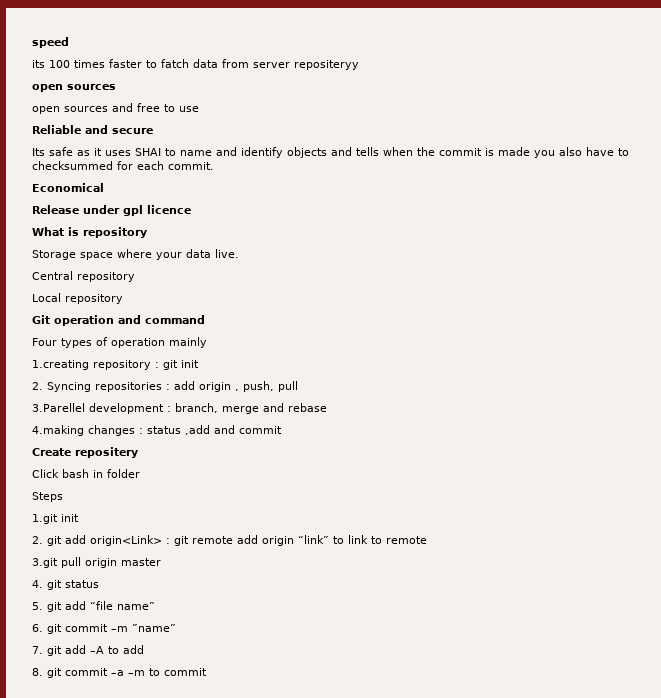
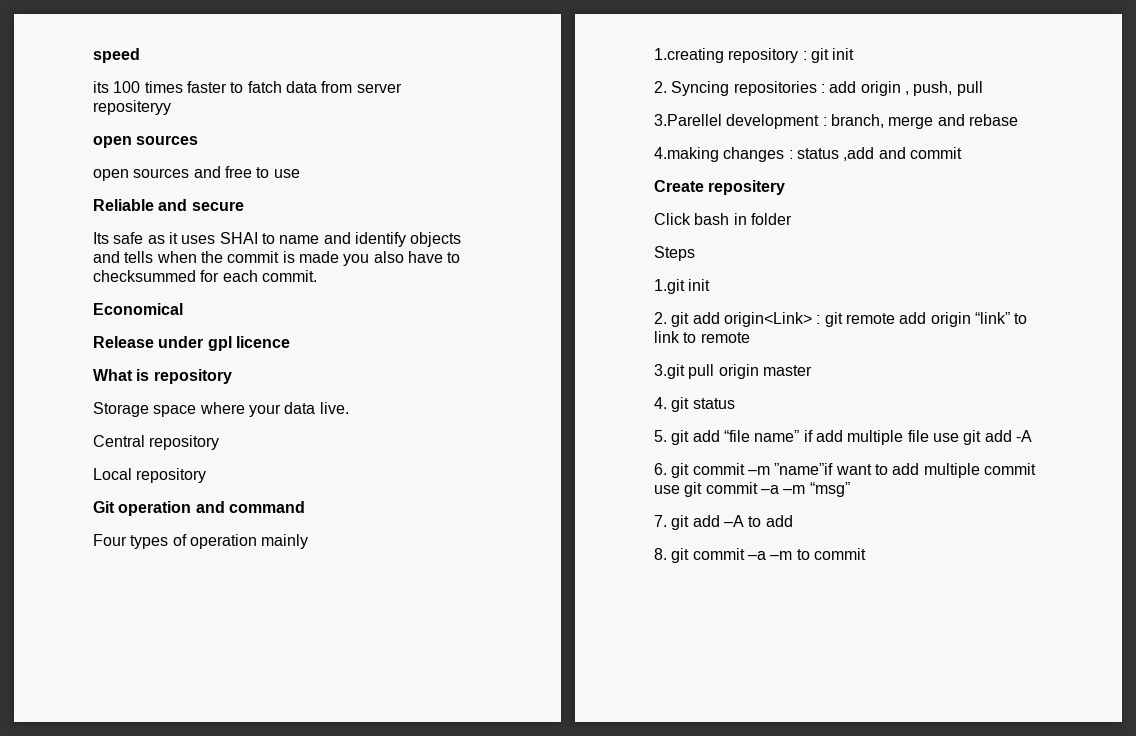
[32,624,176,634] // 6. git commit –m ”name” -> [803,430,1032,445] [654,463,1036,478] [654,482,850,497] if add multiple file use git add -A // 6. git commit –m ”name”if want to add multiple commit use git commit –a –m “msg”

